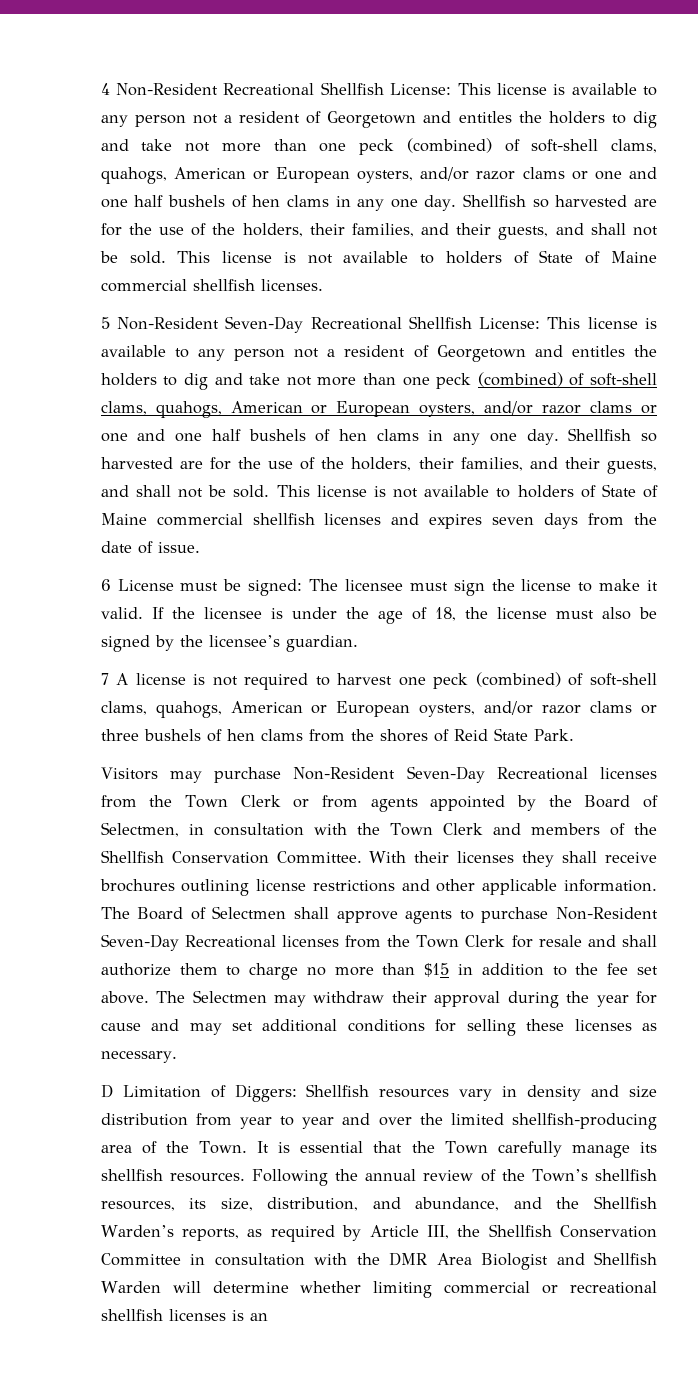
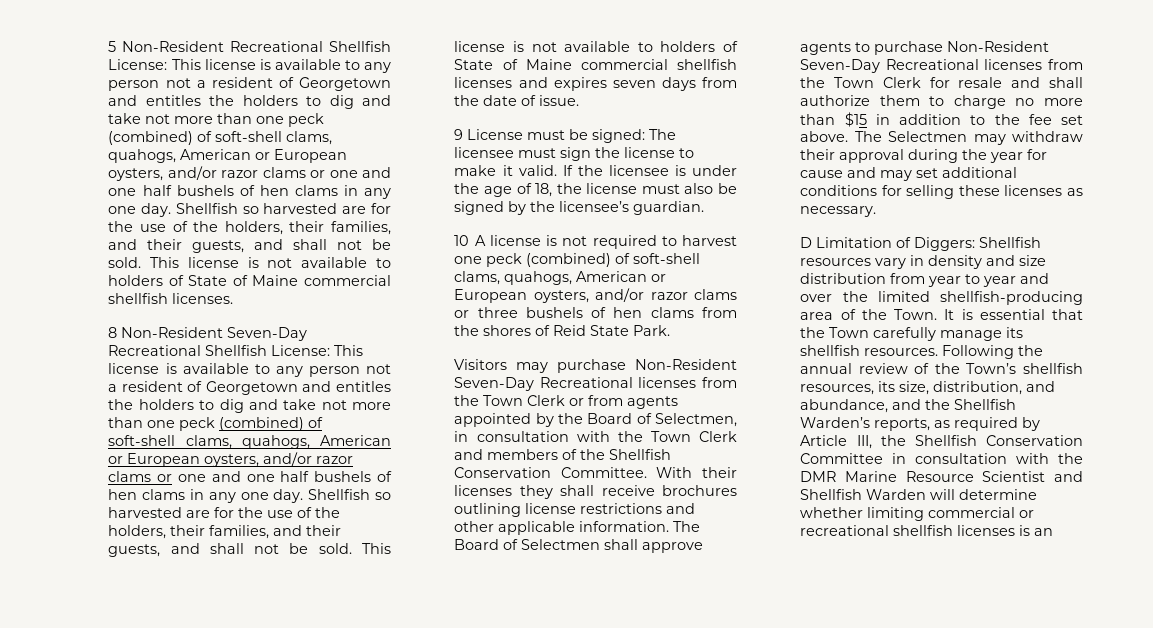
[100,83,110,95] 4 -> [108,41,117,52] 5
[100,317,110,329] 5 -> [108,327,118,338] 8
[100,579,111,591] 6 -> [454,129,464,140] 9
[100,673,109,685] 7 -> [454,235,470,246] 10
[436,1253,549,1270] Area Biologist -> [845,471,1046,482] Marine Resource Scientist

